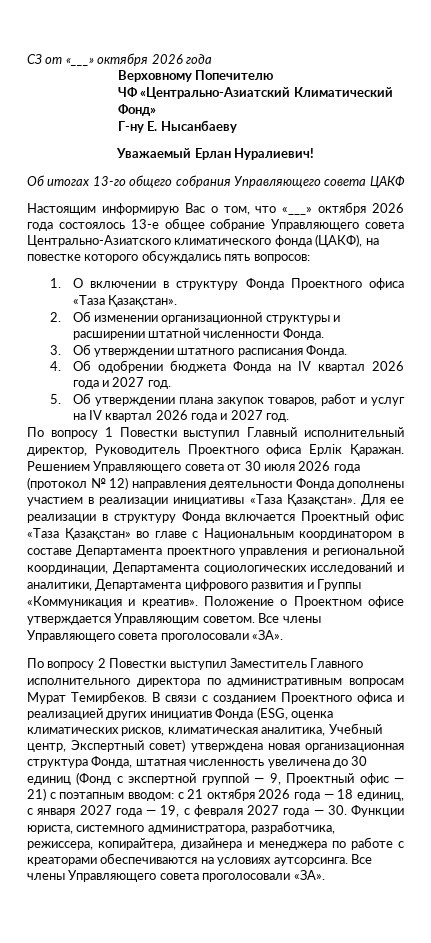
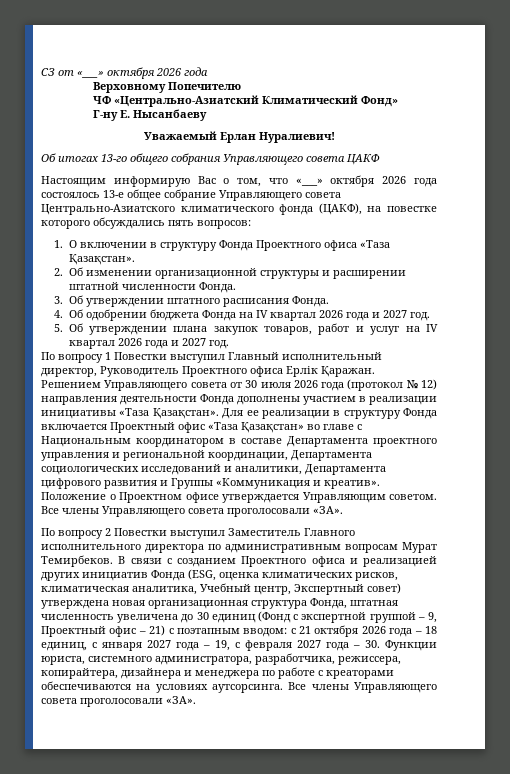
[254,778,265,783] — -> [417,617,425,620] –
[394,778,405,783] — -> [138,631,146,634] –
[323,794,334,799] — -> [414,631,422,634] –
[146,810,156,815] — -> [203,645,210,648] –
[313,810,324,815] — -> [353,645,360,648] –

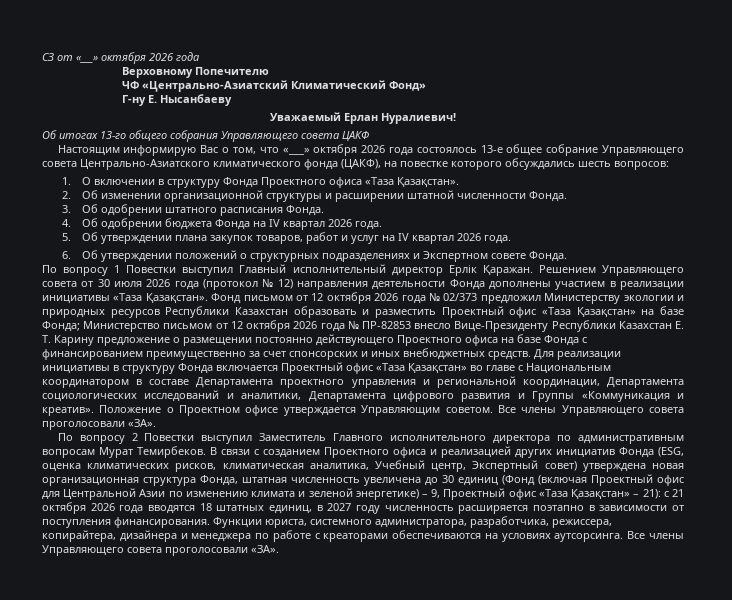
[168,220,194,226] пять -> [578,161,611,167] шесть
[85,298,164,307] утверждении -> [100,204,162,216] одобрении
[345,310,430,321] года и 2027 год. -> [354,221,382,230] года.
[144,338,229,349] года и 2027 год. -> [483,235,511,244] [61,250,567,262] года. // 6. Об утверждении положений о структурных подразделениях и Экспертном совете Фонда.
[41,366,283,377] директор, Руководитель Проектного офиса -> [391,267,443,276] директор
[222,408,330,419] Для ее реализации -> [211,292,684,304] [42,306,684,318] [42,320,684,332] [42,334,587,346] [42,348,621,360] [42,365,110,374] Фонд письмом от 12 октября 2026 года № 02/373 предложил Министерству экологии и природных ресурсов Республики Казахстан образовать и разместить Проектный офис «Таза Қазақстан» на базе Фонда; Министерство письмом от 12 октября 2026 года № ПР-82853 внесло Вице-Президенту Республики Казахстан Е. Т. Карину предложение о размещении постоянно действующего Проектного офиса на базе Фонда с финансированием преимущественно за счет спонсорских и иных внебюджетных средств. Для реализации инициативы
[293,612,437,623] [41,625,288,637] с экспертной группой – 9, Проектный офис – 21) с поэтапным вводом: -> [538,474,684,486] [42,488,661,500] (включая Проектный офис для Центральной Азии по изменению климата и зеленой энергетике) – 9, Проектный офис «Таза Қазақстан» – 21):
[414,626,437,634] [41,640,380,651] – 18 единиц, с января 2027 года – 19, с февраля 2027 года – 30. -> [148,503,684,514] [42,517,210,528] вводятся 18 штатных единиц, в 2027 году численность расширяется поэтапно в зависимости от поступления финансирования.

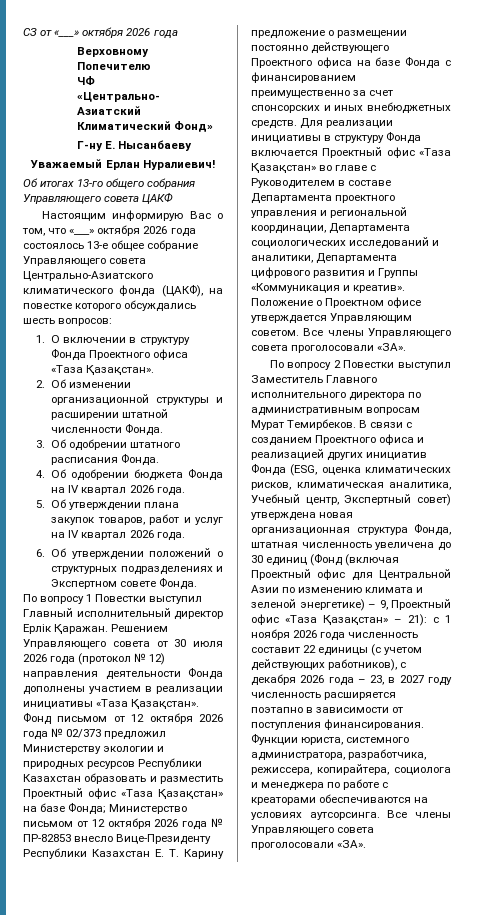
[526,363,611,374] [42,379,129,388] Национальным координатором -> [251,178,335,189] Руководителем
[671,489,684,497] [42,502,312,514] 21 октября 2026 года вводятся 18 штатных единиц, -> [445,615,451,623] [251,629,419,641] [251,644,423,656] [251,659,407,671] [251,674,385,686] 1 ноября 2026 года численность составит 22 единицы (с учетом действующих работников), с декабря 2026 года – 23,
[119,530,177,542] дизайнера -> [394,767,451,775] социолога

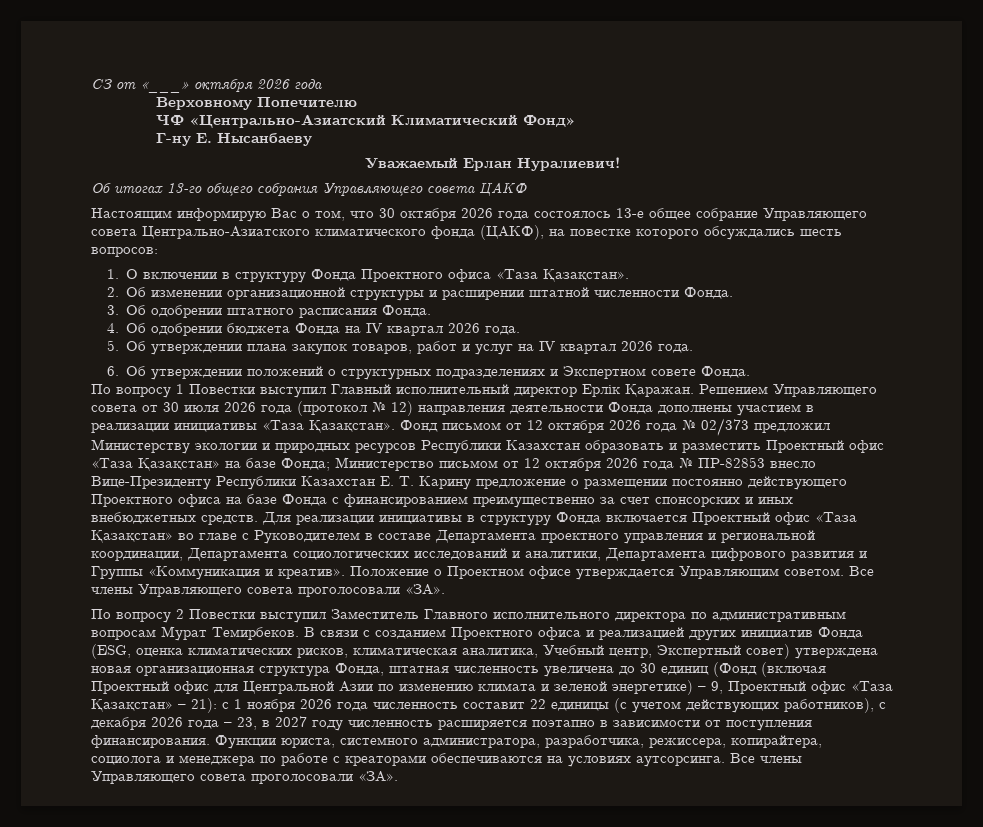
[69,229,95,235] «___» -> [379,208,395,218] 30

